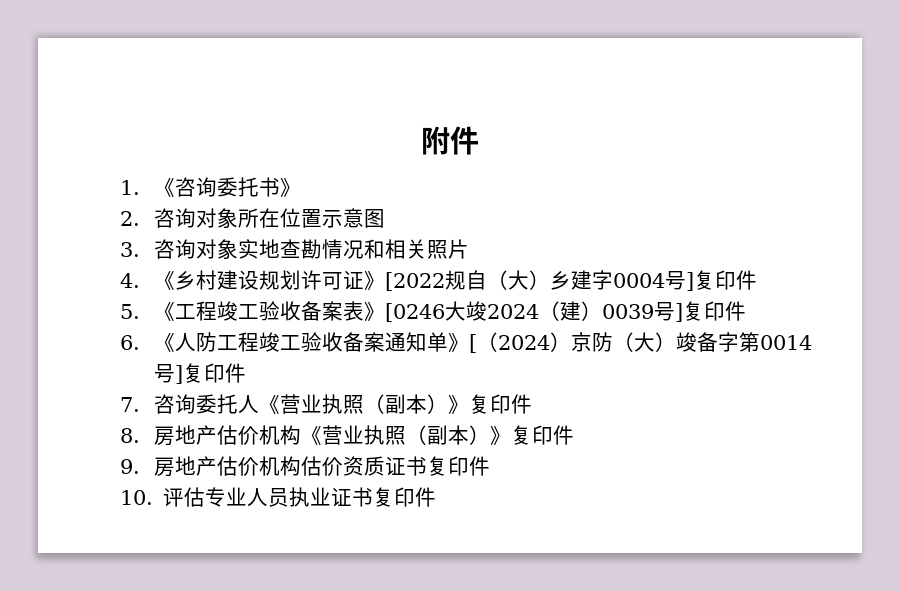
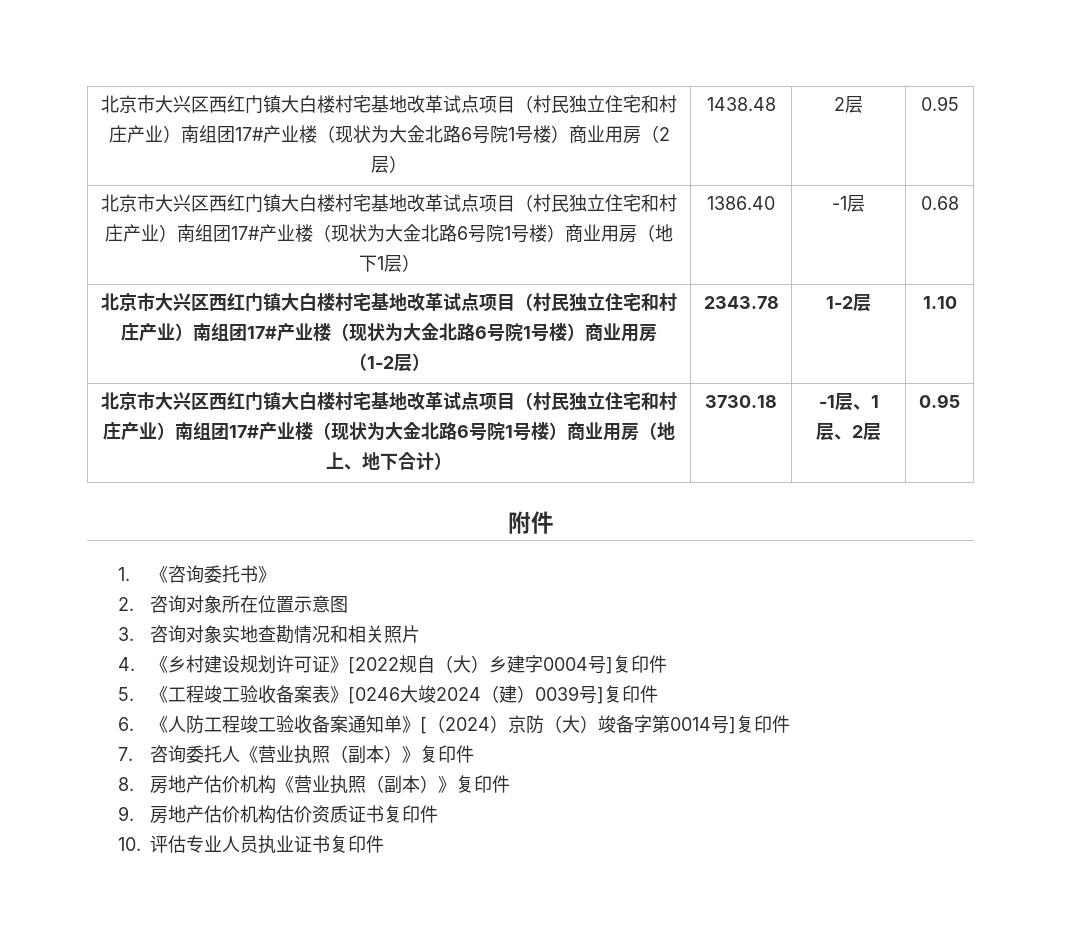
(421, 140) none -> [101,95,677,114] [108,125,670,144] [371,155,407,173] [706,97,776,111] [834,96,863,113] [920,96,959,111] [101,194,677,213] [105,224,673,243] [358,254,420,272] [707,196,775,210] [832,195,865,212] [920,196,959,210] [101,292,677,312] [121,323,657,342] [348,353,430,372] [703,296,779,309] [826,294,871,312] [922,296,957,309] [101,391,677,411] [103,422,675,441] [326,452,452,470] [705,395,777,408] [818,393,879,411] [816,423,881,441] [919,394,960,408] 北京市大兴区西红门镇大白楼村宅基地改革试点项目（村民独立住宅和村庄产业）南组团17#产业楼（现状为大金北路6号院1号楼）商业用房（2层） | 1438.48 | 2层 | 0.95 // 北京市大兴区西红门镇大白楼村宅基地改革试点项目（村民独立住宅和村庄产业）南组团17#产业楼（现状为大金北路6号院1号楼）商业用房（地下1层） | 1386.40 | -1层 | 0.68 // 北京市大兴区西红门镇大白楼村宅基地改革试点项目（村民独立住宅和村庄产业）南组团17#产业楼（现状为大金北路6号院1号楼）商业用房（1-2层） | 2343.78 | 1-2层 | 1.10 // 北京市大兴区西红门镇大白楼村宅基地改革试点项目（村民独立住宅和村庄产业）南组团17#产业楼（现状为大金北路6号院1号楼）商业用房（地上、地下合计） | 3730.18 | -1层、1层、2层 | 0.95 //

